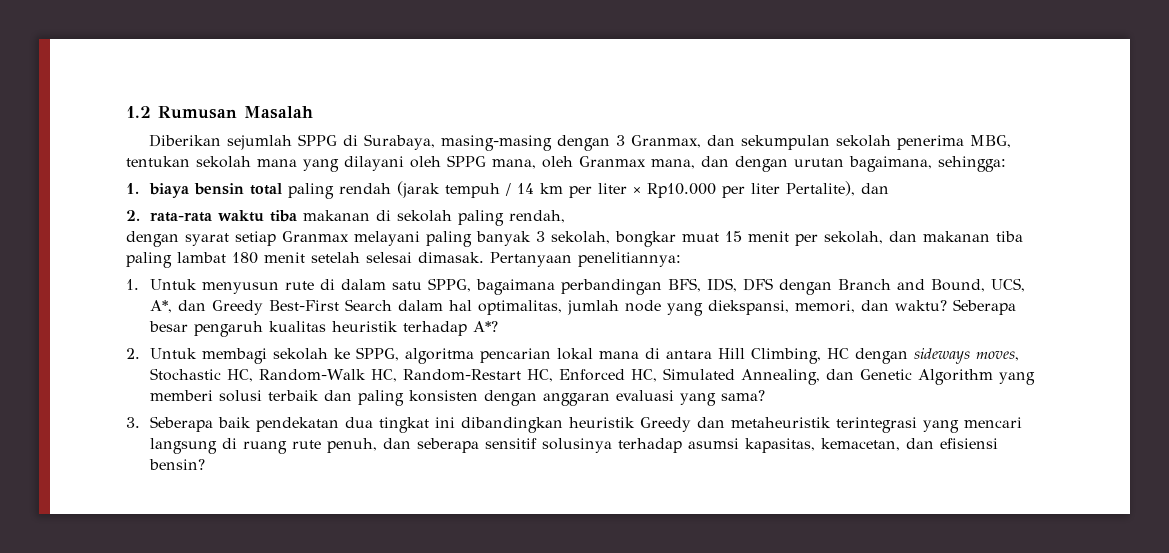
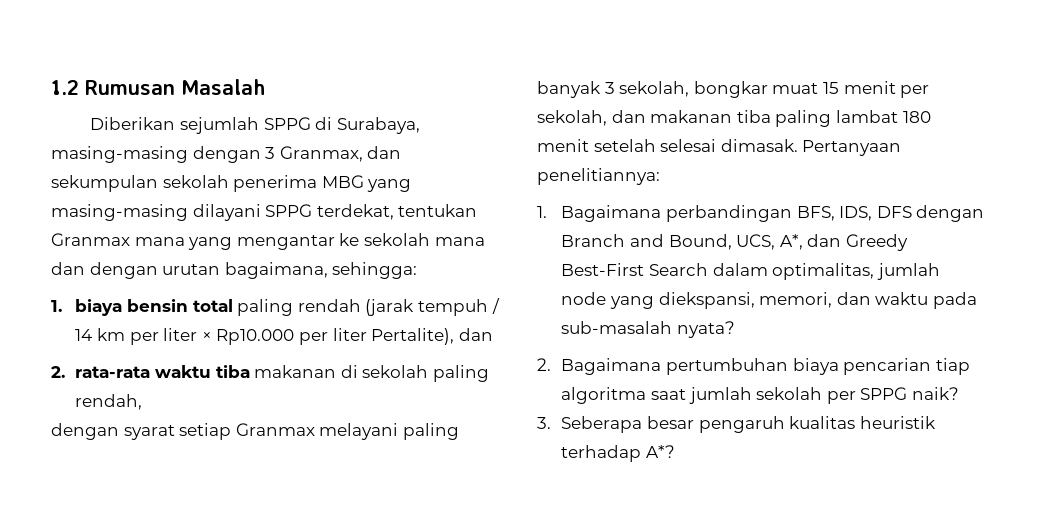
[969,135,1011,148] [126,155,695,172] MBG, tentukan sekolah mana yang dilayani oleh SPPG mana, oleh Granmax mana, -> [321,175,412,192] [51,204,478,221] [51,233,485,250] MBG yang masing-masing dilayani SPPG terdekat, tentukan Granmax mana yang mengantar ke sekolah mana
[149,278,555,295] Untuk menyusun rute di dalam satu SPPG, bagaimana -> [561,205,662,222] Bagaimana
[448,300,472,311] hal -> (768, 269) none
[894,300,947,311] waktu? -> [875,292,978,309] [561,321,736,338] [537,358,970,375] [561,387,960,404] [537,417,551,429] waktu pada sub-masalah nyata? // 2. Bagaimana pertumbuhan biaya pencarian tiap algoritma saat jumlah sekolah per SPPG naik? // 3.
[126,347,1019,364] [149,368,1035,385] [149,390,765,406] [126,416,1022,433] [149,438,998,454] [148,459,205,470] // 2. Untuk membagi sekolah ke SPPG, algoritma pencarian lokal mana di antara Hill Climbing, HC dengan sideways moves, Stochastic HC, Random-Walk HC, Random-Restart HC, Enforced HC, Simulated Annealing, dan Genetic Algorithm yang memberi solusi terbaik dan paling konsisten dengan anggaran evaluasi yang sama? // 3. Seberapa baik pendekatan dua tingkat ini dibandingkan heuristik Greedy dan metaheuristik terintegrasi yang mencari langsung di ruang rute penuh, dan seberapa sensitif solusinya terhadap asumsi kapasitas, kemacetan, dan efisiensi bensin? -> (676, 451) none

